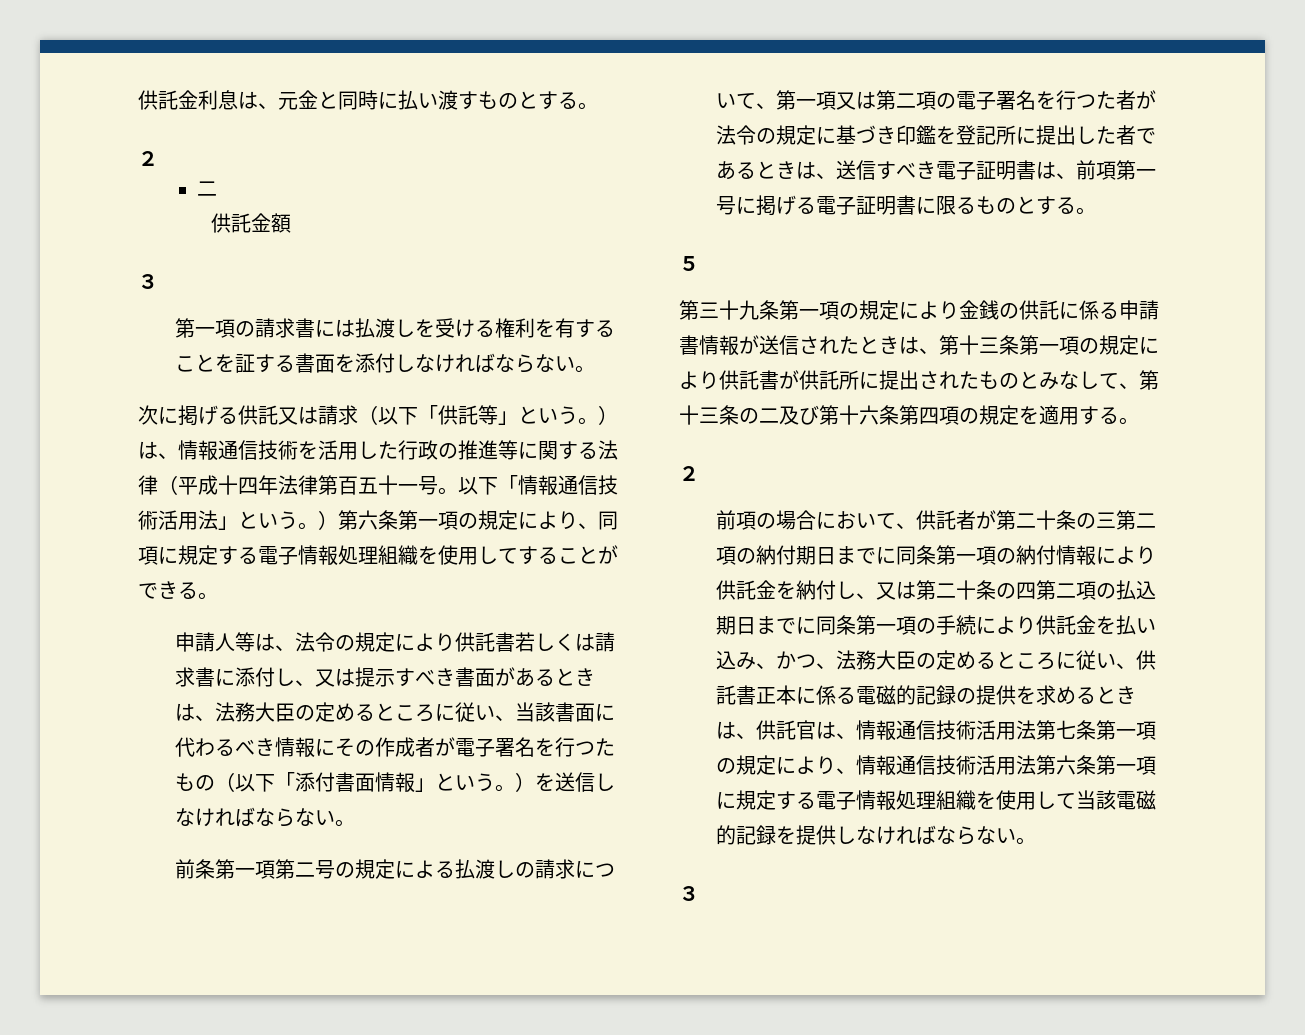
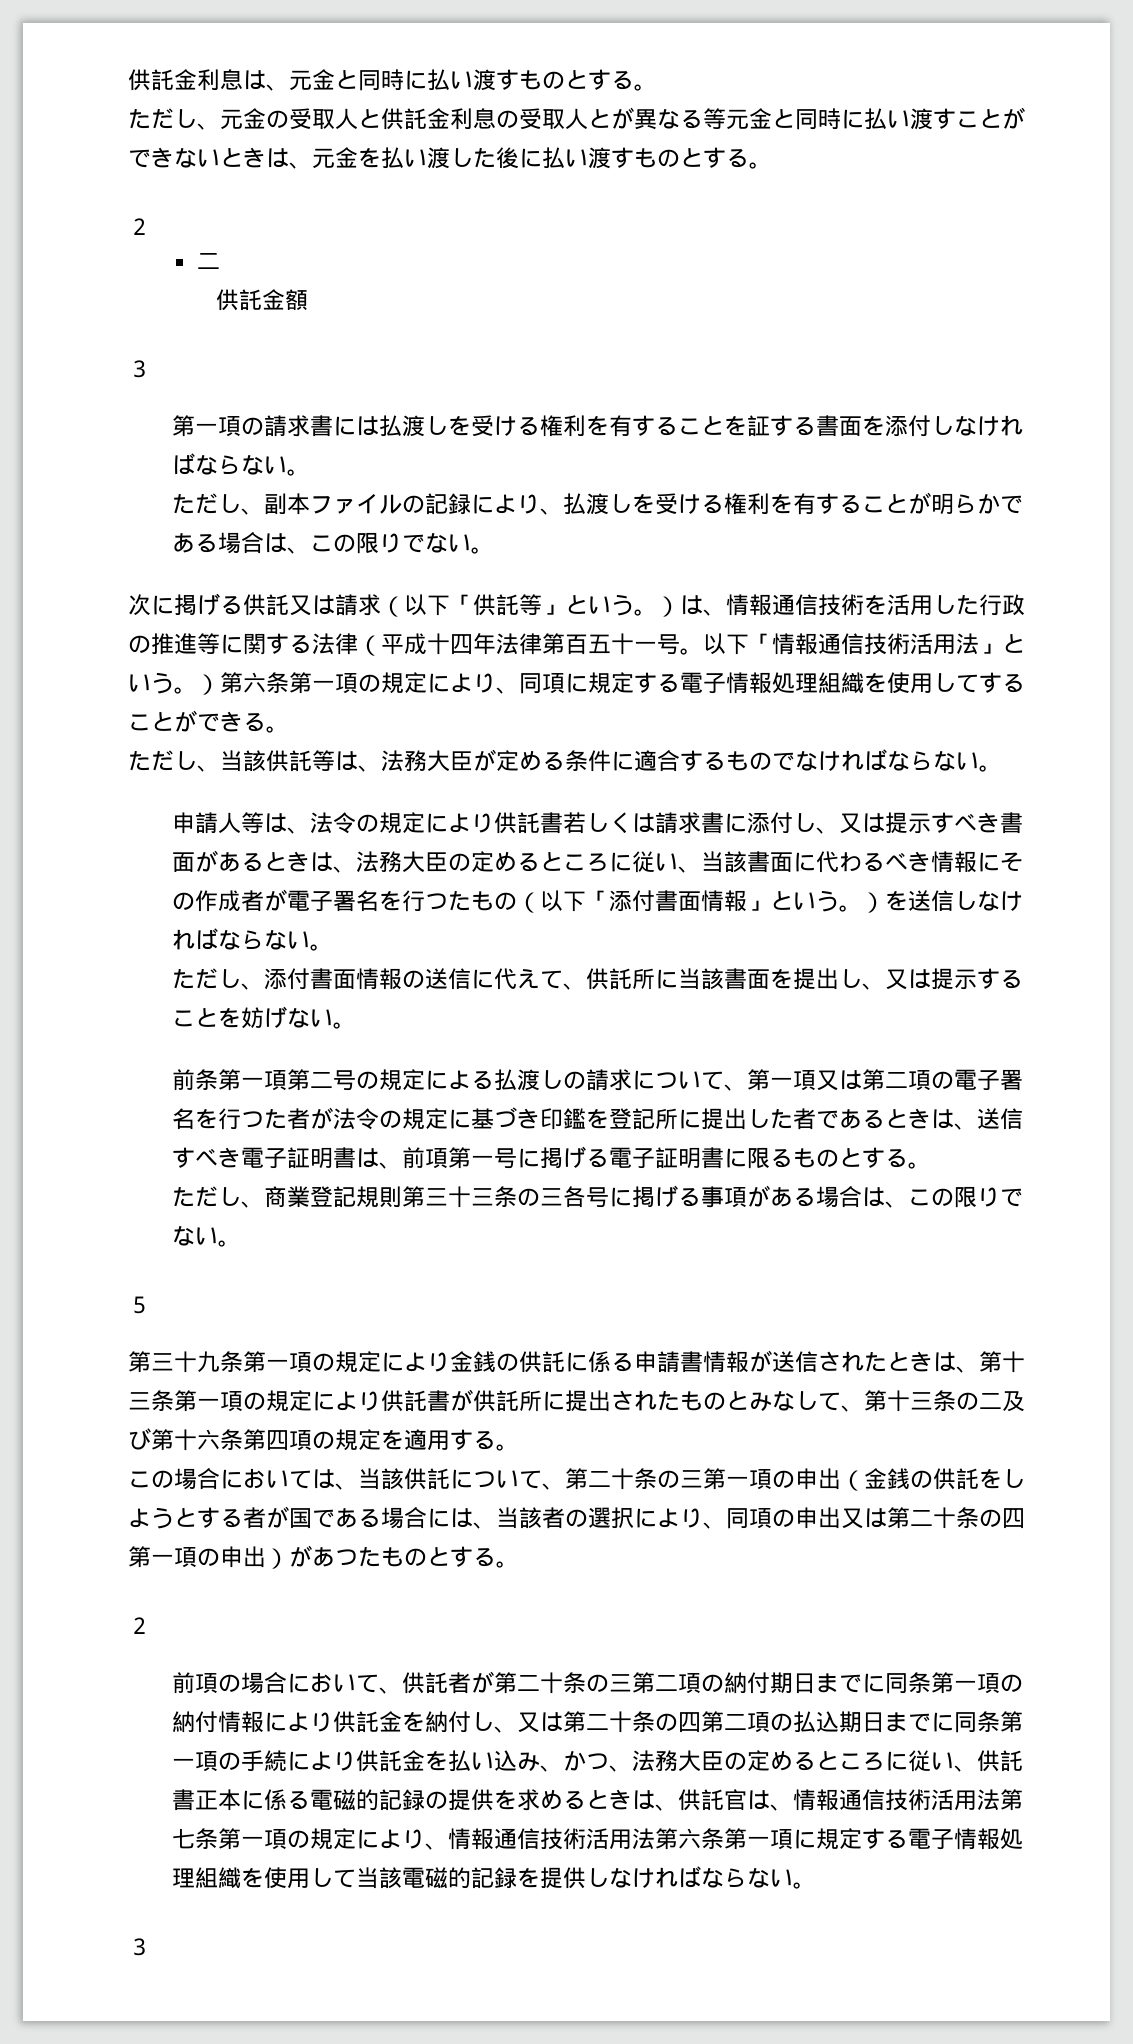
(598, 106) none -> [128,107,1025,130] [128,147,772,169] // ただし、元金の受取人と供託金利息の受取人とが異なる等元金と同時に払い渡すことができないときは、元金を払い渡した後に払い渡すものとする。
(595, 369) none -> [171,492,1023,515] [171,532,494,554] // ただし、副本ファイルの記録により、払渡しを受ける権利を有することが明らかである場合は、この限りでない。
(218, 596) none -> [128,749,1002,772] // ただし、当該供託等は、法務大臣が定める条件に適合するものでなければならない。
(355, 823) none -> [171,968,1023,990] [171,1006,356,1029] // ただし、添付書面情報の送信に代えて、供託所に当該書面を提出し、又は提示することを妨げない。
(1096, 211) none -> [171,1185,1023,1208] [171,1225,241,1247] // ただし、商業登記規則第三十三条の三各号に掲げる事項がある場合は、この限りでない。
(1139, 421) none -> [128,1468,1025,1491] [128,1506,1025,1529] [128,1545,519,1569] // この場合においては、当該供託について、第二十条の三第一項の申出（金銭の供託をしようとする者が国である場合には、当該者の選択により、同項の申出又は第二十条の四第一項の申出）があつたものとする。

